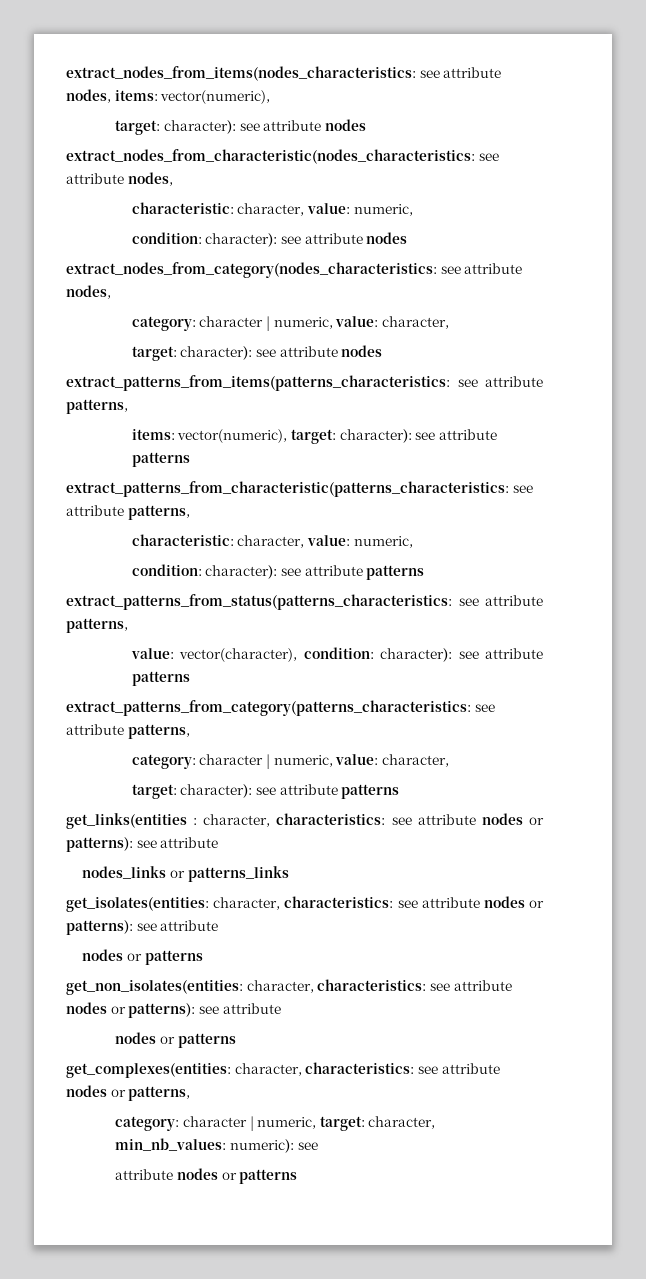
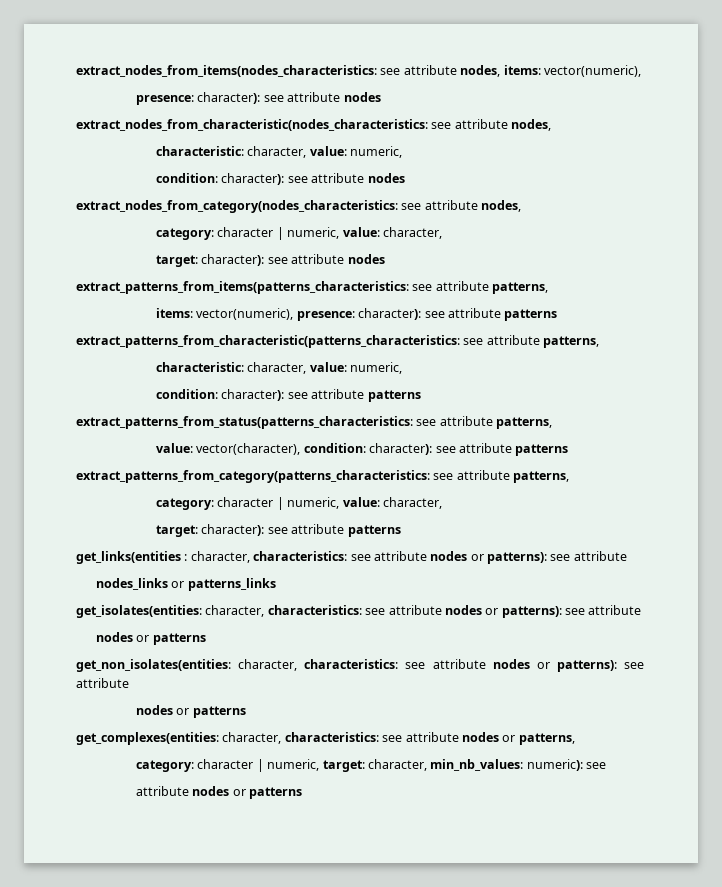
[115,120,161,135] target: -> [136,95,195,105] presence:
[290,429,336,444] target: -> [296,311,355,321] presence:

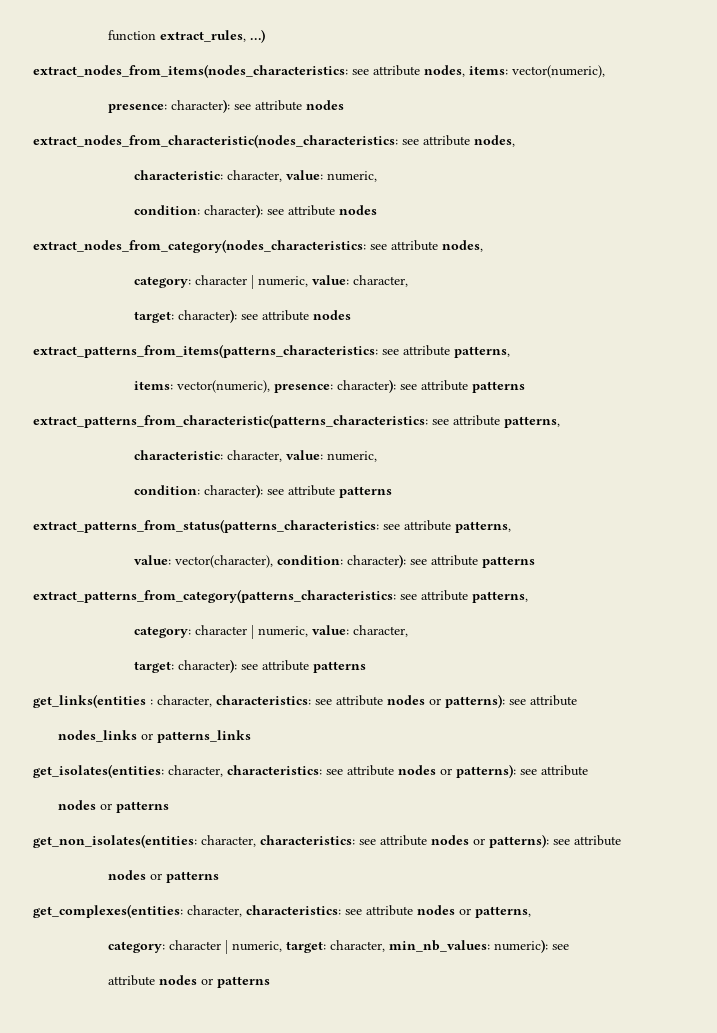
(76, 71) none -> [108,29,266,43] function extract_rules, …) //

